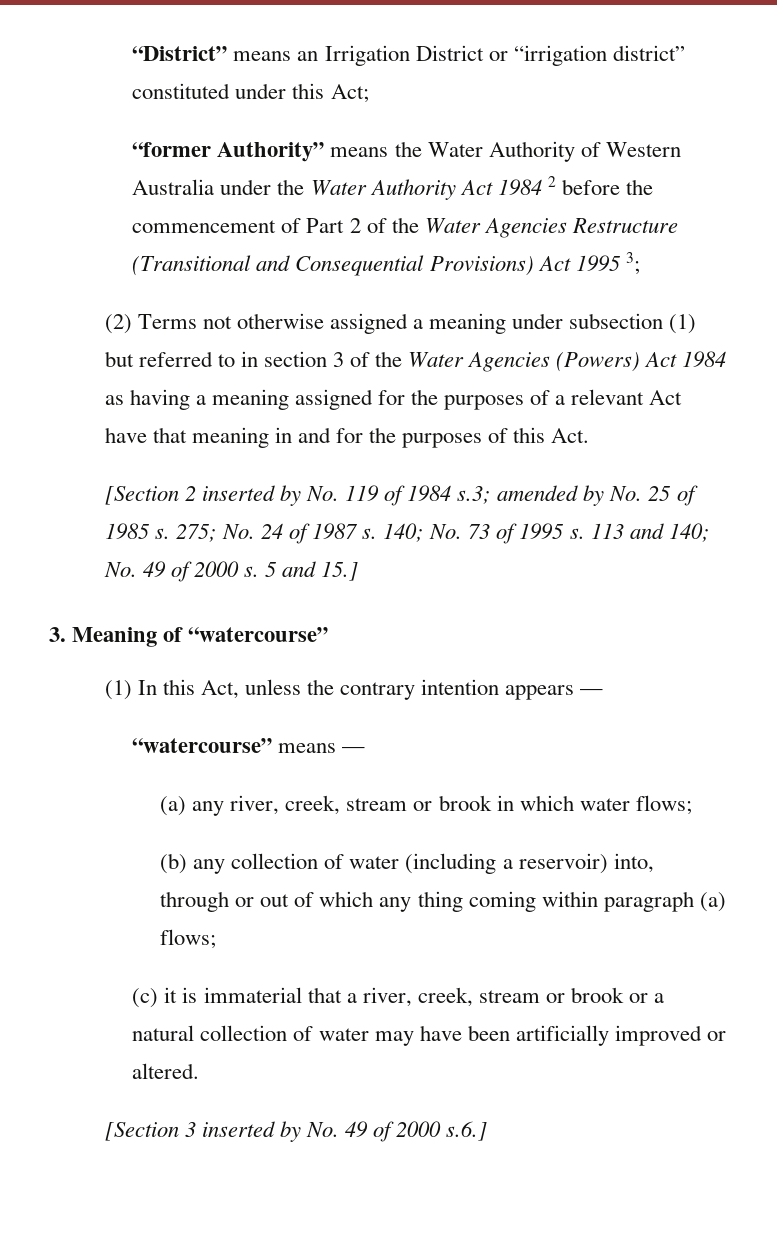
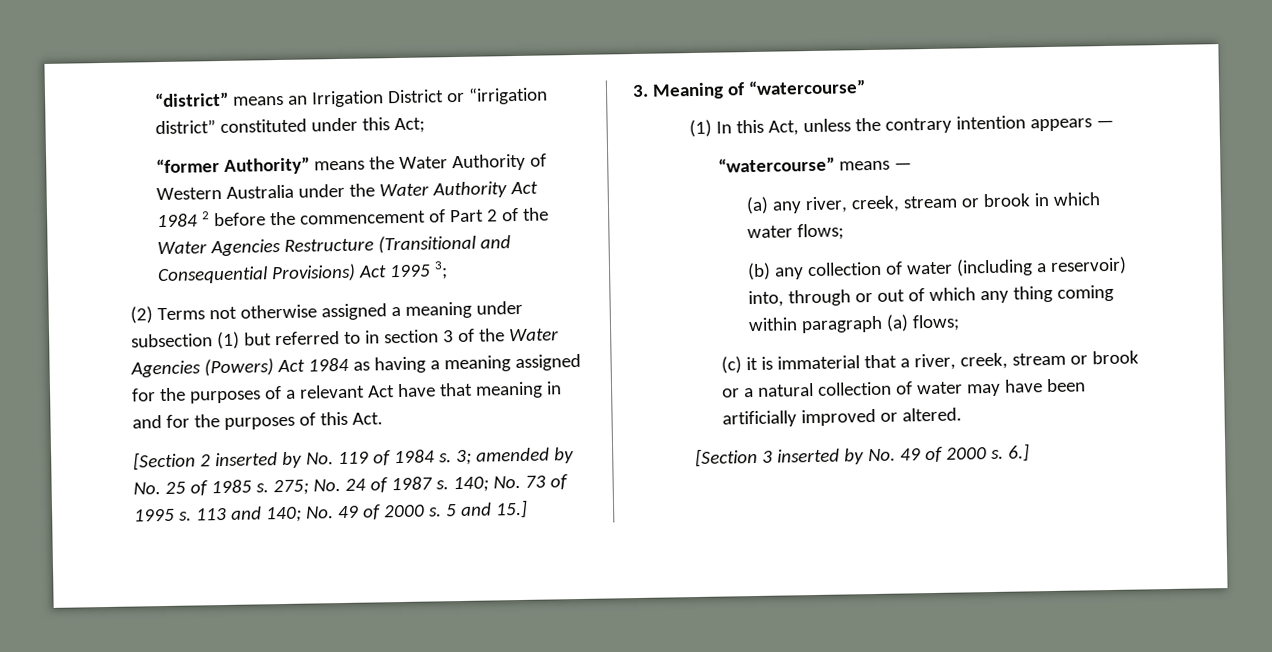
[132,46,228,61] “District” -> [154,91,230,108] “district”
[457,486,492,504] s.3; -> [439,449,473,466] s. 3;
[446,1121,488,1141] s.6.] -> [991,443,1031,462] s. 6.]

